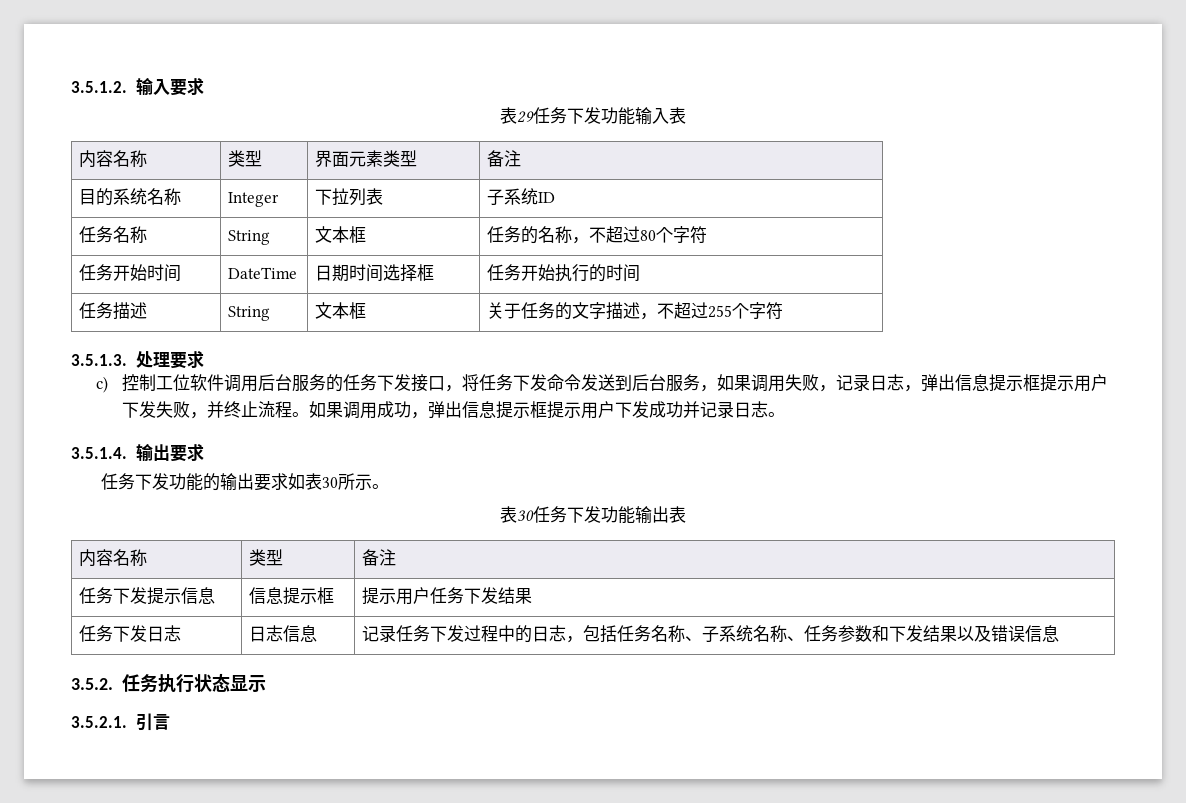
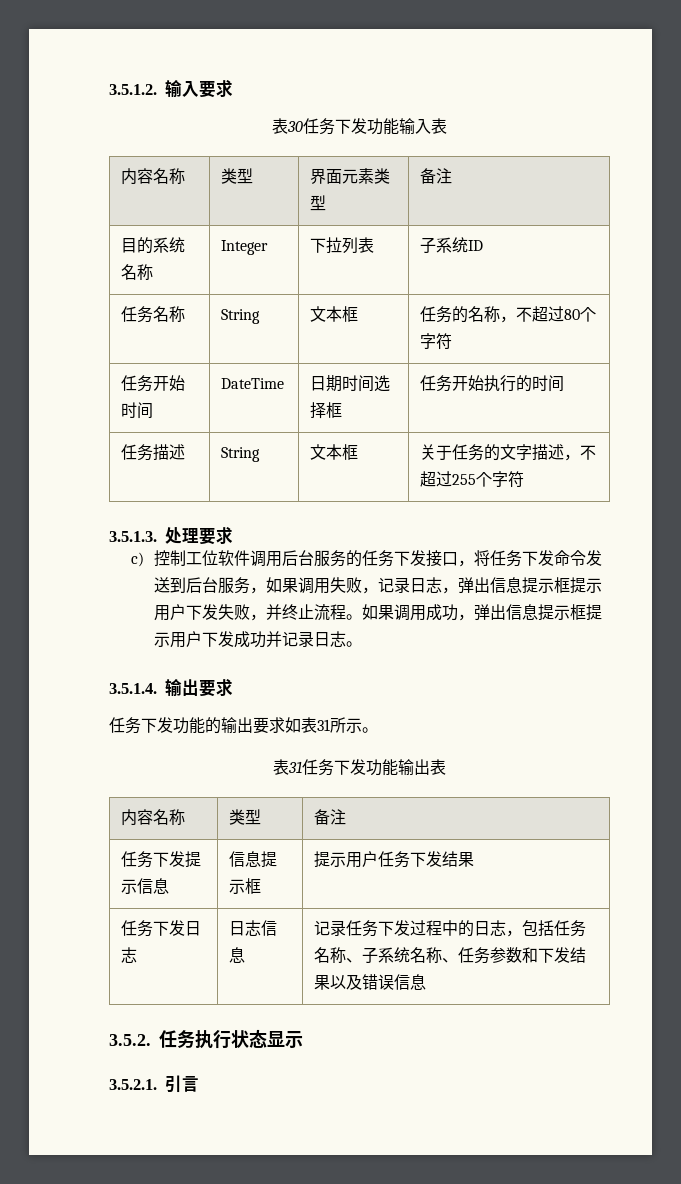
[517,111,534,123] 29 -> [287,121,303,132] 30
[322,477,339,488] 30 -> [317,719,330,731] 31
[517,510,534,521] 30 -> [288,761,302,773] 31

